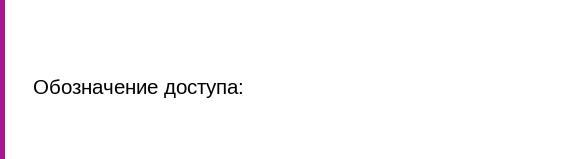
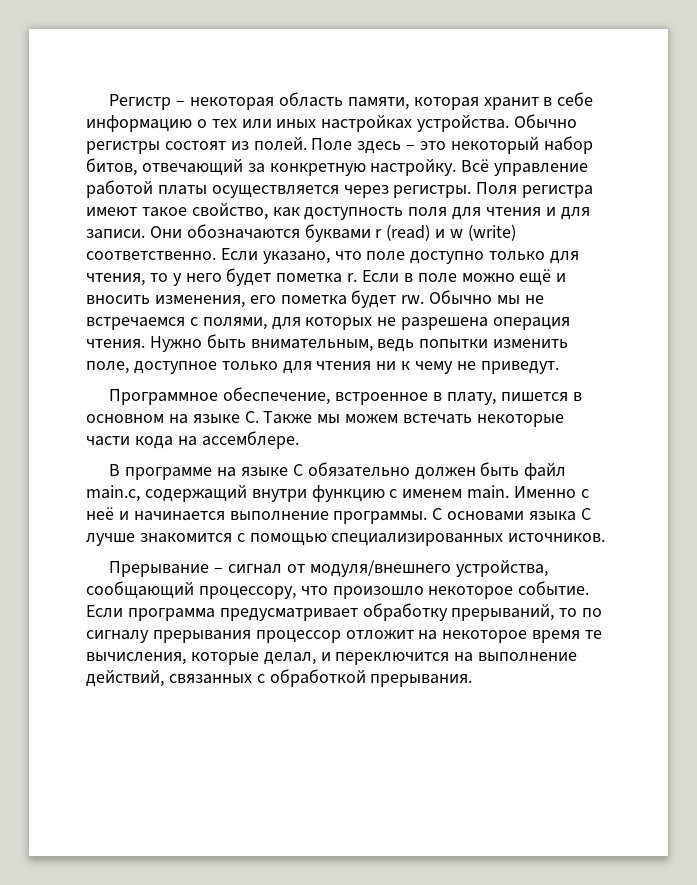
[33,79,244,98] Обозначение доступа: -> [109,92,594,110] [86,114,578,132] [86,136,593,154] [86,158,589,176] [86,180,594,198] [86,203,590,220] [86,224,516,242] [86,248,580,264] [86,268,567,286] [86,290,544,308] [86,317,571,330] [86,334,569,352] [86,361,559,374] [109,387,582,405] [86,411,564,427] [86,431,299,449] [109,462,567,480] [86,485,589,502] [86,507,591,524] [86,533,606,546] [109,560,548,577] [86,581,590,599] [86,603,603,621] [86,630,603,643] [86,652,578,665] [86,669,473,687] Регистр – некоторая область памяти, которая хранит в себе информацию о тех или иных настройках устройства. Обычно регистры состоят из полей. Поле здесь – это некоторый набор битов, отвечающий за конкретную настройку. Всё управление работой платы осуществляется через регистры. Поля регистра имеют такое свойство, как доступность поля для чтения и для записи. Они обозначаются буквами r (read) и w (write) соответственно. Если указано, что поле доступно только для чтения, то у него будет пометка r. Если в поле можно ещё и вносить изменения, его пометка будет rw. Обычно мы не встречаемся с полями, для которых не разрешена операция чтения. Нужно быть внимательным, ведь попытки изменить поле, доступное только для чтения ни к чему не приведут. // Программное обеспечение, встроенное в плату, пишется в основном на языке C. Также мы можем встечать некоторые части кода на ассемблере. // В программе на языке C обязательно должен быть файл main.c, содержащий внутри функцию с именем main. Именно с неё и начинается выполнение программы. С основами языка C лучше знакомится с помощью специализированных источников. // Прерывание – сигнал от модуля/внешнего устройства, сообщающий процессору, что произошло некоторое событие. Если программа предусматривает обработку прерываний, то по сигналу прерывания процессор отложит на некоторое время те вычисления, которые делал, и переключится на выполнение действий, связанных с обработкой прерывания.

